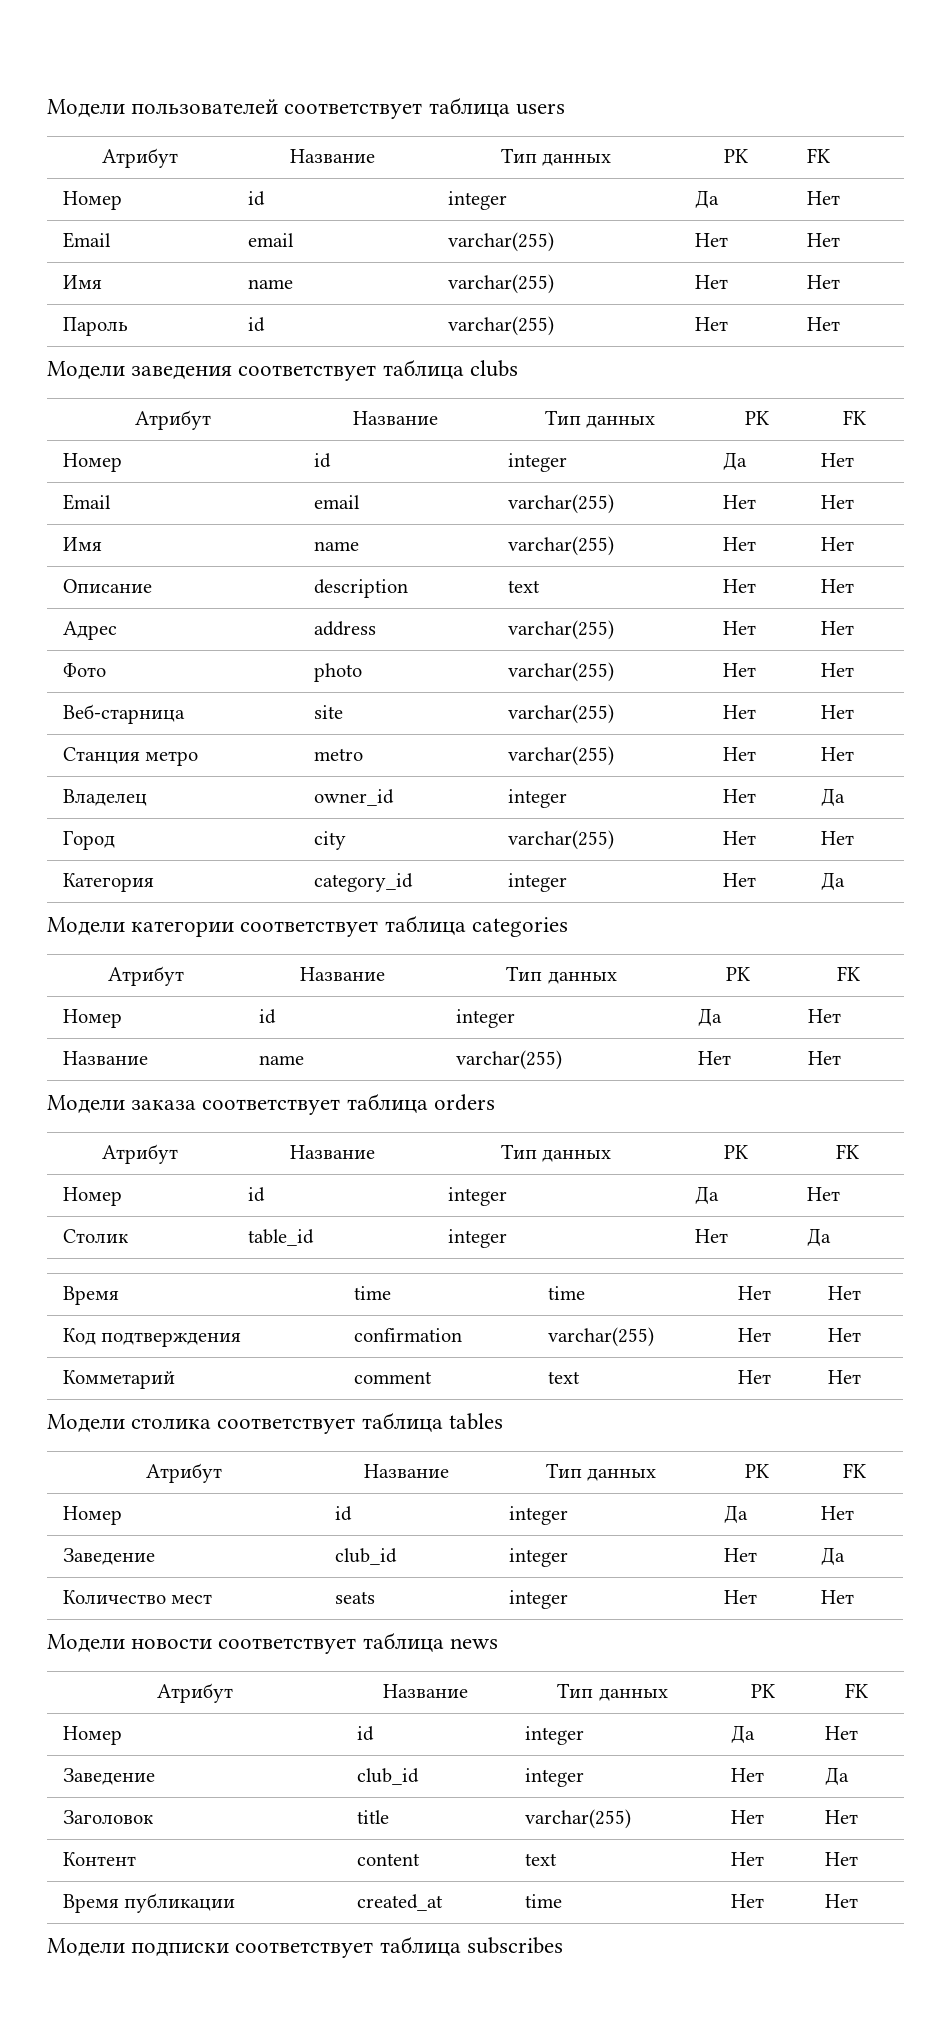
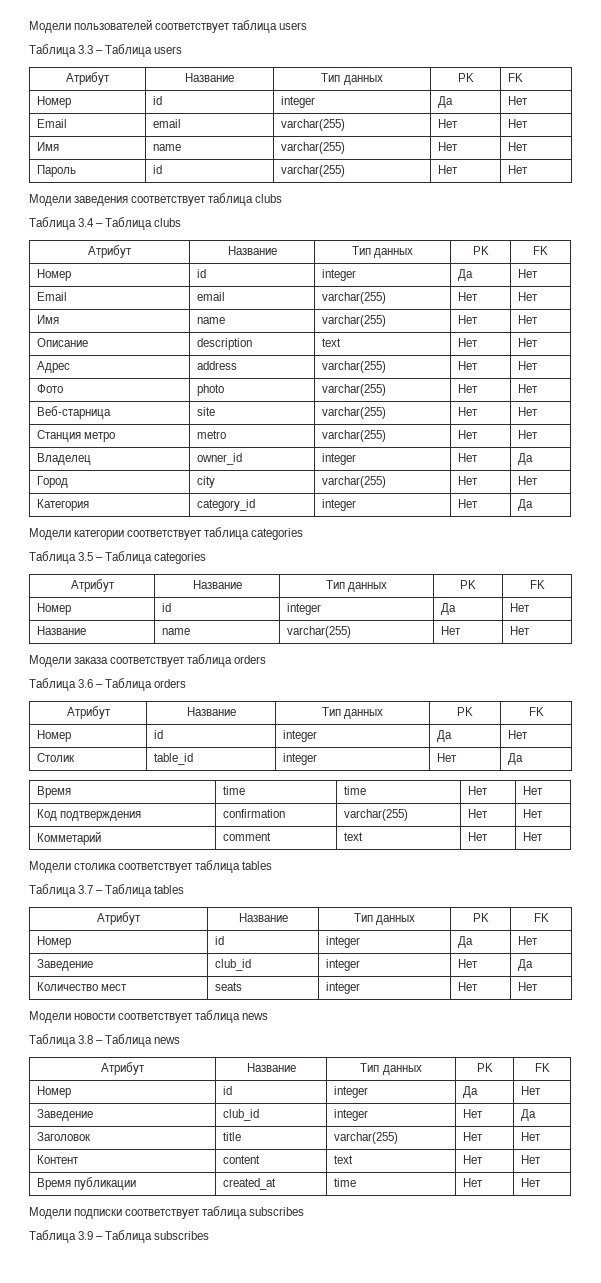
(565, 109) none -> [29,44,183,57] // Таблица 3.3 – Таблица users
(518, 368) none -> [29,217,182,230] // Таблица 3.4 – Таблица clubs
(568, 927) none -> [29,551,207,564] // Таблица 3.5 – Таблица categories
(495, 1102) none -> [29,678,187,691] // Таблица 3.6 – Таблица orders
(503, 1421) none -> [29,884,185,897] // Таблица 3.7 – Таблица tables
(498, 1643) none -> [29,1034,181,1047] // Таблица 3.8 – Таблица news
(563, 1945) none -> [29,1230,210,1243] // Таблица 3.9 – Таблица subscribes

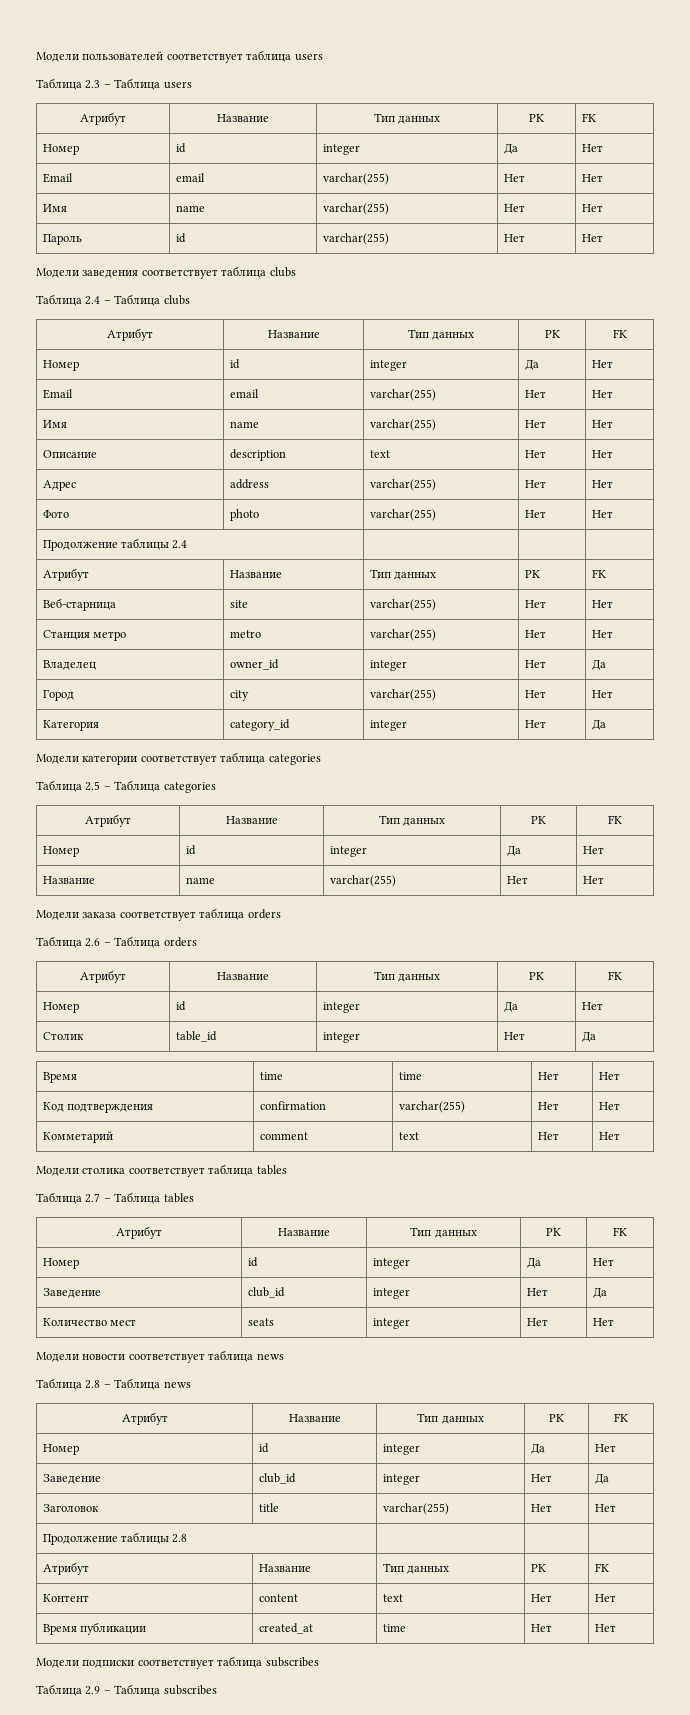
[78,45,94,54] 3.3 -> [85,80,101,89] 2.3
[78,218,95,227] 3.4 -> [85,296,101,305] 2.4
(539, 388) none -> [42,538,188,551] [42,568,89,581] [229,570,282,578] [369,569,436,580] [524,570,540,578] [591,569,606,578] // Продолжение таблицы 2.4 | | | // Атрибут | Название | Тип данных | PK | FK
[78,552,94,561] 3.5 -> [85,781,101,791] 2.5
[78,679,94,688] 3.6 -> [85,938,101,947] 2.6
[78,885,94,894] 3.7 -> [85,1193,101,1203] 2.7
[78,1035,94,1044] 3.8 -> [85,1380,101,1389] 2.8
(542, 1136) none -> [42,1532,188,1545] [42,1562,89,1575] [258,1564,311,1572] [382,1563,449,1574] [530,1564,546,1572] [594,1563,609,1572] // Продолжение таблицы 2.8 | | | // Атрибут | Название | Тип данных | PK | FK
[78,1231,94,1240] 3.9 -> [85,1686,101,1695] 2.9

